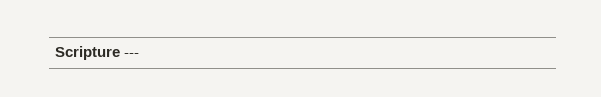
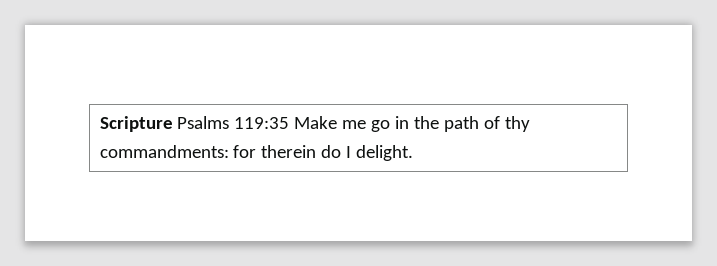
[124,53,140,57] --- -> [177,116,531,132] [99,145,414,161] Psalms 119:35 Make me go in the path of thy commandments: for therein do I delight.

